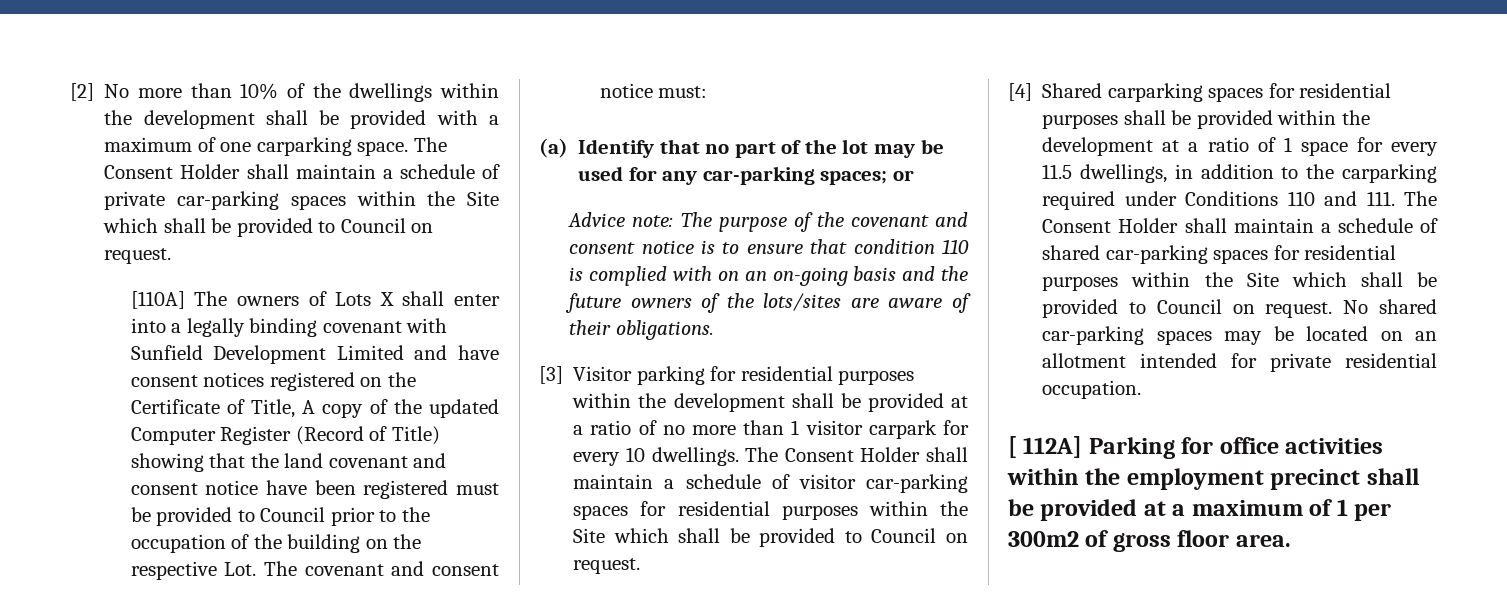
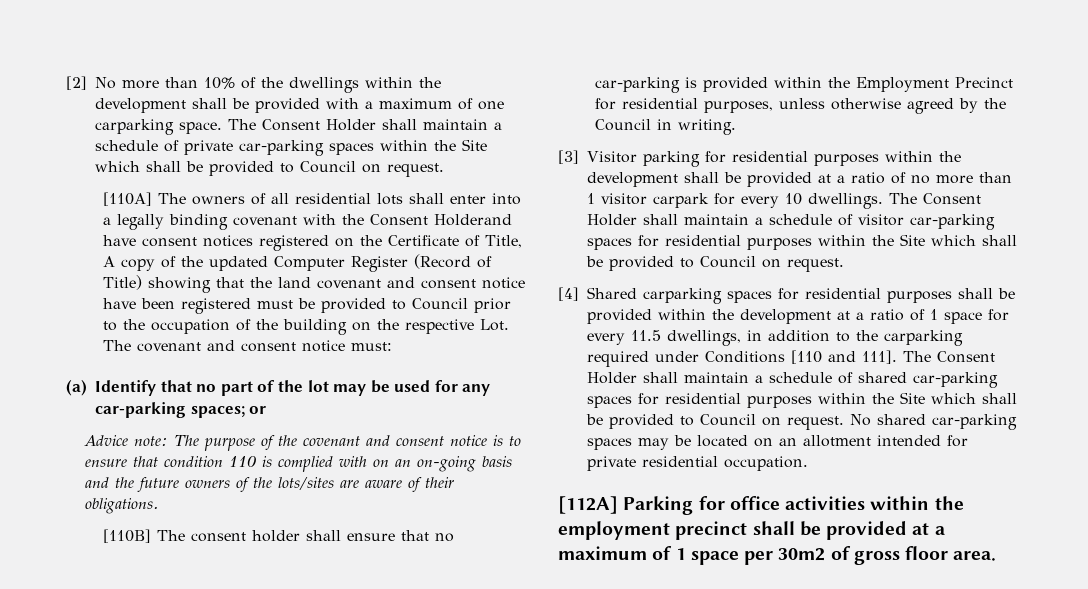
[335,292,394,306] Lots X -> [271,193,404,205] all residential lots
[130,345,448,364] Sunfield Development Limited and -> [342,214,513,226] the Consent Holderand
(714, 330) none -> [103,529,455,543] [595,77,1014,93] [595,98,1007,114] [595,119,737,135] // [110B] The consent holder shall ensure that no car-parking is provided within the Employment Precinct for residential purposes, unless otherwise agreed by the Council in writing.
[1287,191,1395,206] 110 and 111. -> [791,350,897,364] [110 and 111].
[1008,436,1083,458] [ 112A] -> [558,496,618,514] [112A]
[1354,503,1392,521] [1008,531,1079,547] per 300m2 -> [690,548,826,565] space per 30m2

